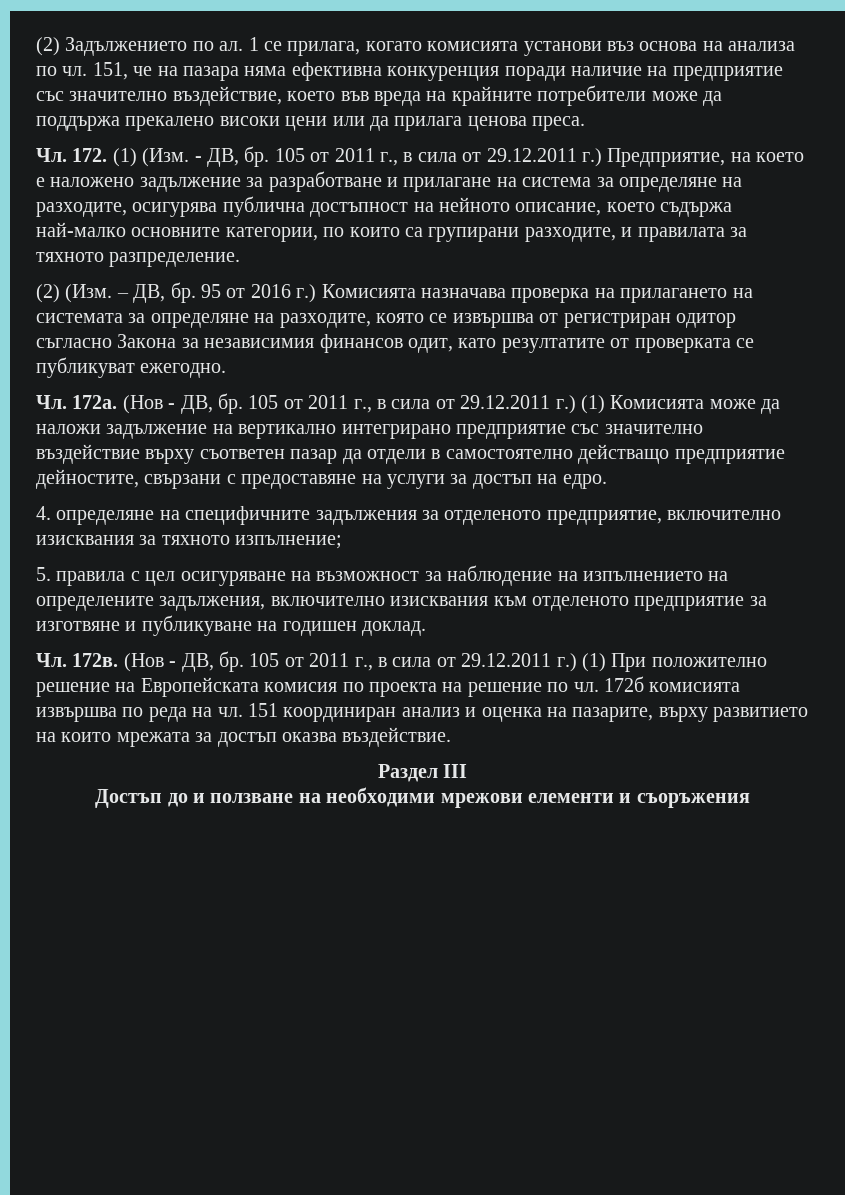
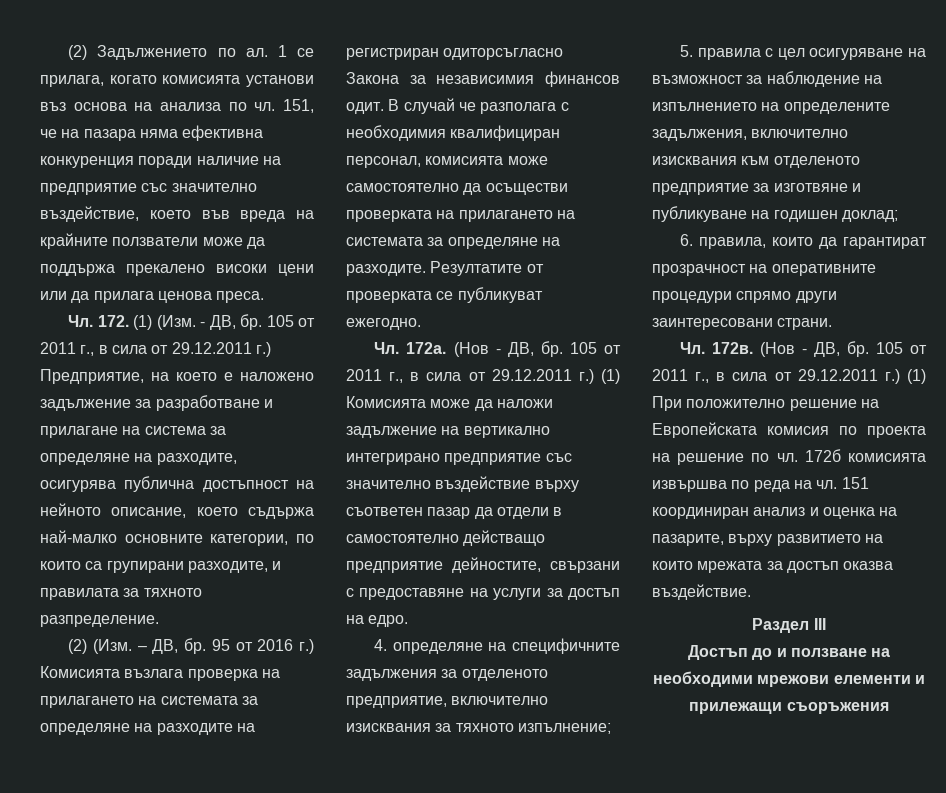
[537,85,647,106] потребители -> [112,237,199,246] ползватели
[421,288,506,298] назначава -> [124,669,184,678] възлага
[279,313,736,328] [36,334,605,353] разходите, която се извършва от регистриран одитор съгласно Закона за независимия финансов одит, като резултатите -> [156,723,255,735] [346,48,564,60] [346,71,620,87] [346,98,569,114] [346,125,561,141] [346,156,548,168] [346,183,568,195] [346,210,575,222] [346,237,560,249] [346,261,523,276] разходите на регистриран одиторсъгласно Закона за независимия финансов одит. В случай че разполага с необходимия квалифициран персонал, комисията може самостоятелно да осъществи проверката на прилагането на системата за определяне на разходите. Резултатите
[362,621,426,636] доклад. -> [841,210,898,222] [680,234,927,249] [652,264,876,276] [652,291,837,303] [652,318,833,330] доклад; // 6. правила, които да гарантират прозрачност на оперативните процедури спрямо други заинтересовани страни.
(632, 798) none -> [689,702,783,714] прилежащи

